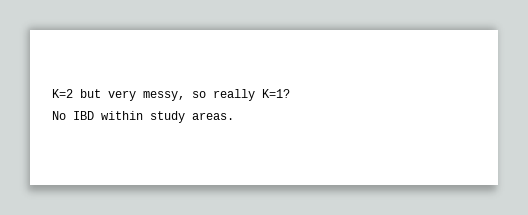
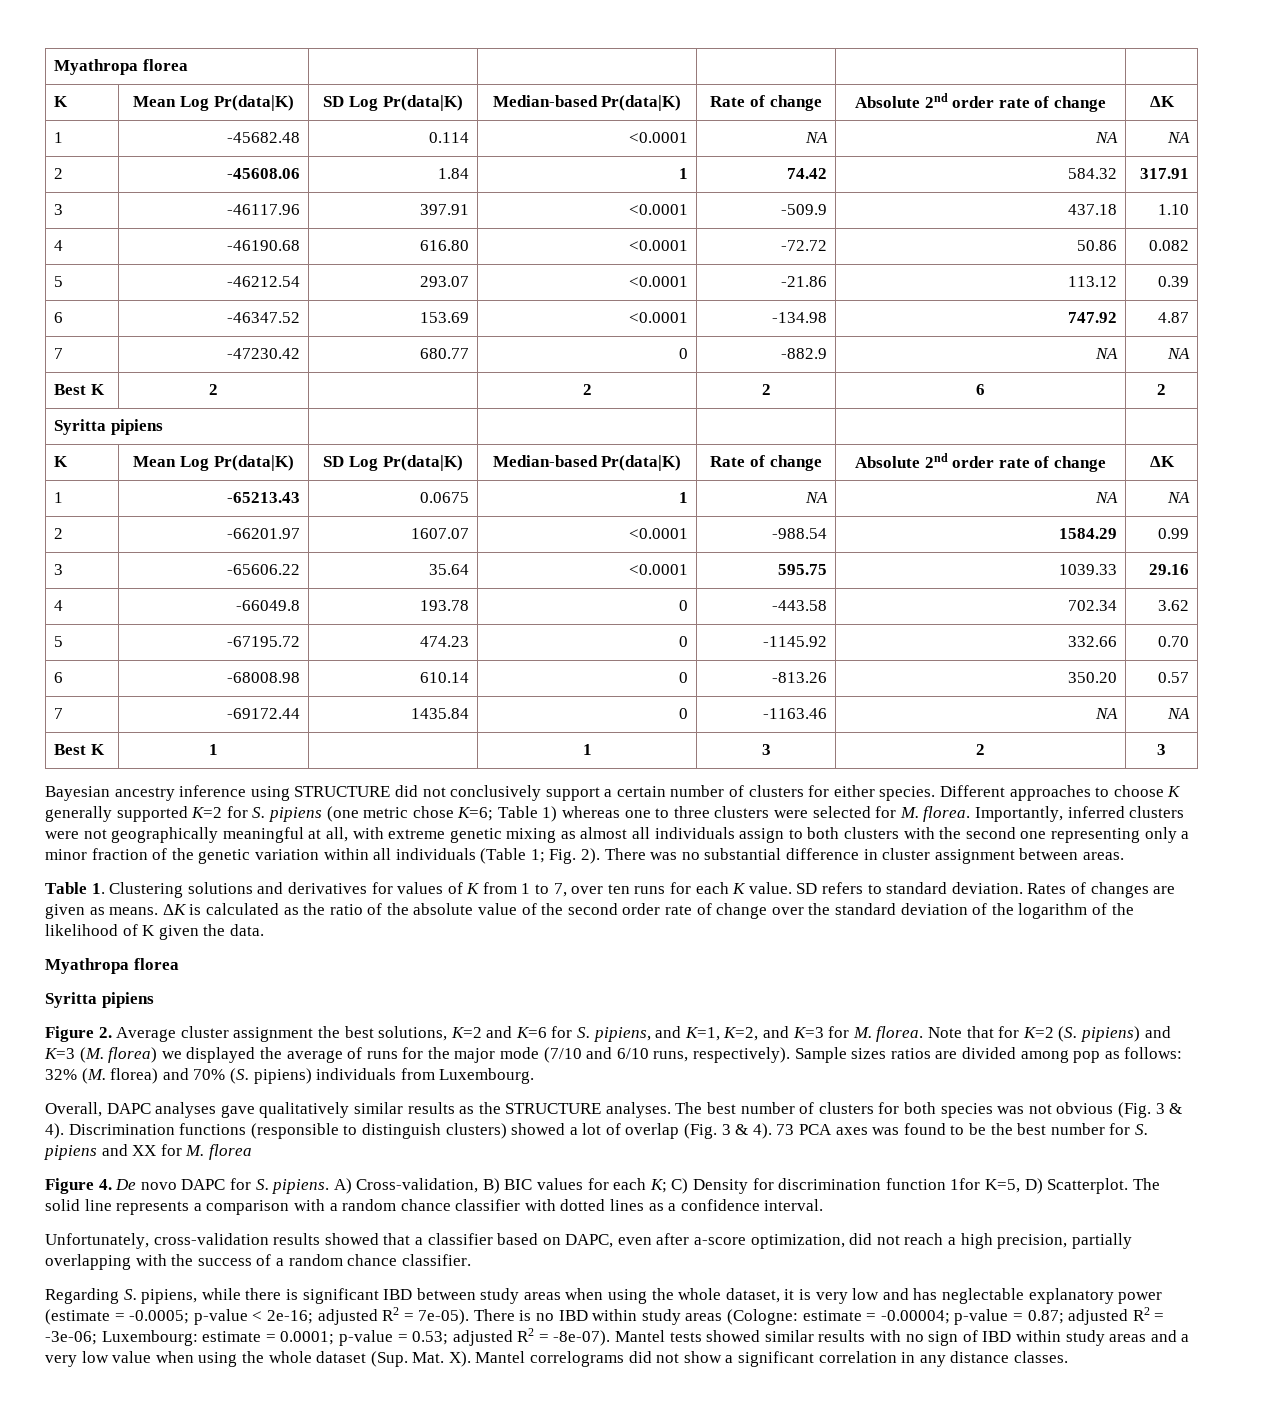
[52,89,290,101] [52,111,234,123] K=2 but very messy, so really K=1? // No IBD within study areas. -> [53,59,188,75] [53,96,68,107] [133,95,294,111] [323,95,463,111] [492,95,682,111] [710,95,822,111] [855,93,1106,112] [1149,96,1175,107] [53,132,63,143] [227,132,301,143] [429,132,470,143] [629,132,689,143] [805,132,829,143] [1095,132,1119,143] [1167,132,1191,143] [53,168,63,179] [227,168,301,179] [438,168,470,179] [679,168,689,179] [787,168,828,179] [1068,168,1118,179] [1140,168,1190,179] [53,204,63,215] [227,204,301,215] [420,204,470,215] [629,204,689,215] [781,204,828,215] [1068,204,1118,215] [1158,204,1190,215] [53,240,63,251] [227,240,301,251] [420,240,470,251] [629,240,689,251] [781,240,828,251] [1077,240,1118,251] [1149,240,1190,251] [53,276,63,287] [227,276,301,287] [420,276,470,287] [629,276,689,287] [781,276,828,287] [1068,276,1118,287] [1158,276,1190,287] [53,312,63,323] [227,312,301,323] [420,312,470,323] [629,312,689,323] [772,312,828,323] [1068,312,1118,323] [1158,312,1190,323] [53,348,63,359] [227,348,301,359] [420,348,470,359] [679,348,689,359] [781,348,828,359] [1095,348,1119,359] [1167,348,1191,359] [53,384,105,395] [209,384,218,395] [582,384,592,395] [761,384,771,395] [976,384,985,395] [1157,384,1166,395] [53,419,163,435] [53,456,68,467] [133,455,294,471] [323,455,463,471] [492,455,682,471] [710,455,822,471] [855,453,1106,472] [1149,456,1175,467] [53,492,63,503] [227,492,301,503] [420,492,470,503] [679,492,689,503] [805,492,829,503] [1095,492,1119,503] [1167,492,1191,503] [53,528,63,539] [227,528,301,539] [411,528,470,539] [629,528,689,539] [772,528,828,539] [1059,528,1118,539] [1158,528,1190,539] [53,564,63,575] [227,564,301,575] [429,564,470,575] [629,564,689,575] [778,564,828,575] [1059,564,1118,575] [1149,564,1190,575] [53,600,63,611] [236,600,301,611] [420,600,470,611] [679,600,689,611] [772,600,828,611] [1068,600,1118,611] [1158,600,1190,611] [53,636,63,647] [227,636,301,647] [420,636,470,647] [679,636,689,647] [763,636,828,647] [1068,636,1118,647] [1158,636,1190,647] [53,672,63,683] [227,672,301,683] [420,672,470,683] [679,672,689,683] [772,672,828,683] [1068,672,1118,683] [1158,672,1190,683] [53,708,63,719] [227,708,301,719] [411,708,470,719] [679,708,689,719] [763,708,828,719] [1095,708,1119,719] [1167,708,1191,719] [53,744,105,755] [209,744,218,755] [582,744,592,755] [761,744,771,755] [976,744,985,755] [1157,744,1166,755] [45,785,1182,801] [45,806,1185,822] [45,827,1190,843] [45,848,1124,864] [45,882,1176,898] [45,903,1134,919] [45,924,264,940] [45,958,179,974] [45,992,154,1008] [45,1026,1171,1042] [44,1047,1183,1063] [45,1068,535,1084] [45,1102,1183,1118] [45,1123,1148,1139] [44,1144,252,1160] [45,1178,1160,1194] [45,1199,824,1215] [45,1233,1132,1249] [45,1254,471,1270] [45,1288,1163,1304] [45,1307,1165,1325] [45,1328,1190,1346] [45,1351,1068,1367] Myathropa florea | | | | | // K | Mean Log Pr(data|K) | SD Log Pr(data|K) | Median-based Pr(data|K) | Rate of change | Absolute 2nd order rate of change | ΔK // 1 | -45682.48 | 0.114 | <0.0001 | NA | NA | NA // 2 | -45608.06 | 1.84 | 1 | 74.42 | 584.32 | 317.91 // 3 | -46117.96 | 397.91 | <0.0001 | -509.9 | 437.18 | 1.10 // 4 | -46190.68 | 616.80 | <0.0001 | -72.72 | 50.86 | 0.082 // 5 | -46212.54 | 293.07 | <0.0001 | -21.86 | 113.12 | 0.39 // 6 | -46347.52 | 153.69 | <0.0001 | -134.98 | 747.92 | 4.87 // 7 | -47230.42 | 680.77 | 0 | -882.9 | NA | NA // Best K | 2 | | 2 | 2 | 6 | 2 // Syritta pipiens | | | | | // K | Mean Log Pr(data|K) | SD Log Pr(data|K) | Median-based Pr(data|K) | Rate of change | Absolute 2nd order rate of change | ΔK // 1 | -65213.43 | 0.0675 | 1 | NA | NA | NA // 2 | -66201.97 | 1607.07 | <0.0001 | -988.54 | 1584.29 | 0.99 // 3 | -65606.22 | 35.64 | <0.0001 | 595.75 | 1039.33 | 29.16 // 4 | -66049.8 | 193.78 | 0 | -443.58 | 702.34 | 3.62 // 5 | -67195.72 | 474.23 | 0 | -1145.92 | 332.66 | 0.70 // 6 | -68008.98 | 610.14 | 0 | -813.26 | 350.20 | 0.57 // 7 | -69172.44 | 1435.84 | 0 | -1163.46 | NA | NA // Best K | 1 | | 1 | 3 | 2 | 3 // Bayesian ancestry inference using STRUCTURE did not conclusively support a certain number of clusters for either species. Different approaches to choose K generally supported K=2 for S. pipiens (one metric chose K=6; Table 1) whereas one to three clusters were selected for M. florea. Importantly, inferred clusters were not geographically meaningful at all, with extreme genetic mixing as almost all individuals assign to both clusters with the second one representing only a minor fraction of the genetic variation within all individuals (Table 1; Fig. 2). There was no substantial difference in cluster assignment between areas. // Table 1. Clustering solutions and derivatives for values of K from 1 to 7, over ten runs for each K value. SD refers to standard deviation. Rates of changes are given as means. ΔK is calculated as the ratio of the absolute value of the second order rate of change over the standard deviation of the logarithm of the likelihood of K given the data. // Myathropa florea // Syritta pipiens // Figure 2. Average cluster assignment the best solutions, K=2 and K=6 for S. pipiens, and K=1, K=2, and K=3 for M. florea. Note that for K=2 (S. pipiens) and K=3 (M. florea) we displayed the average of runs for the major mode (7/10 and 6/10 runs, respectively). Sample sizes ratios are divided among pop as follows: 32% (M. florea) and 70% (S. pipiens) individuals from Luxembourg. // Overall, DAPC analyses gave qualitatively similar results as the STRUCTURE analyses. The best number of clusters for both species was not obvious (Fig. 3 & 4). Discrimination functions (responsible to distinguish clusters) showed a lot of overlap (Fig. 3 & 4). 73 PCA axes was found to be the best number for S. pipiens and XX for M. florea // Figure 4. De novo DAPC for S. pipiens. A) Cross-validation, B) BIC values for each K; C) Density for discrimination function 1for K=5, D) Scatterplot. The solid line represents a comparison with a random chance classifier with dotted lines as a confidence interval. // Unfortunately, cross-validation results showed that a classifier based on DAPC, even after a-score optimization, did not reach a high precision, partially overlapping with the success of a random chance classifier. // Regarding S. pipiens, while there is significant IBD between study areas when using the whole dataset, it is very low and has neglectable explanatory power (estimate = -0.0005; p-value < 2e-16; adjusted R2 = 7e-05). There is no IBD within study areas (Cologne: estimate = -0.00004; p-value = 0.87; adjusted R2 = -3e-06; Luxembourg: estimate = 0.0001; p-value = 0.53; adjusted R2 = -8e-07). Mantel tests showed similar results with no sign of IBD within study areas and a very low value when using the whole dataset (Sup. Mat. X). Mantel correlograms did not show a significant correlation in any distance classes.

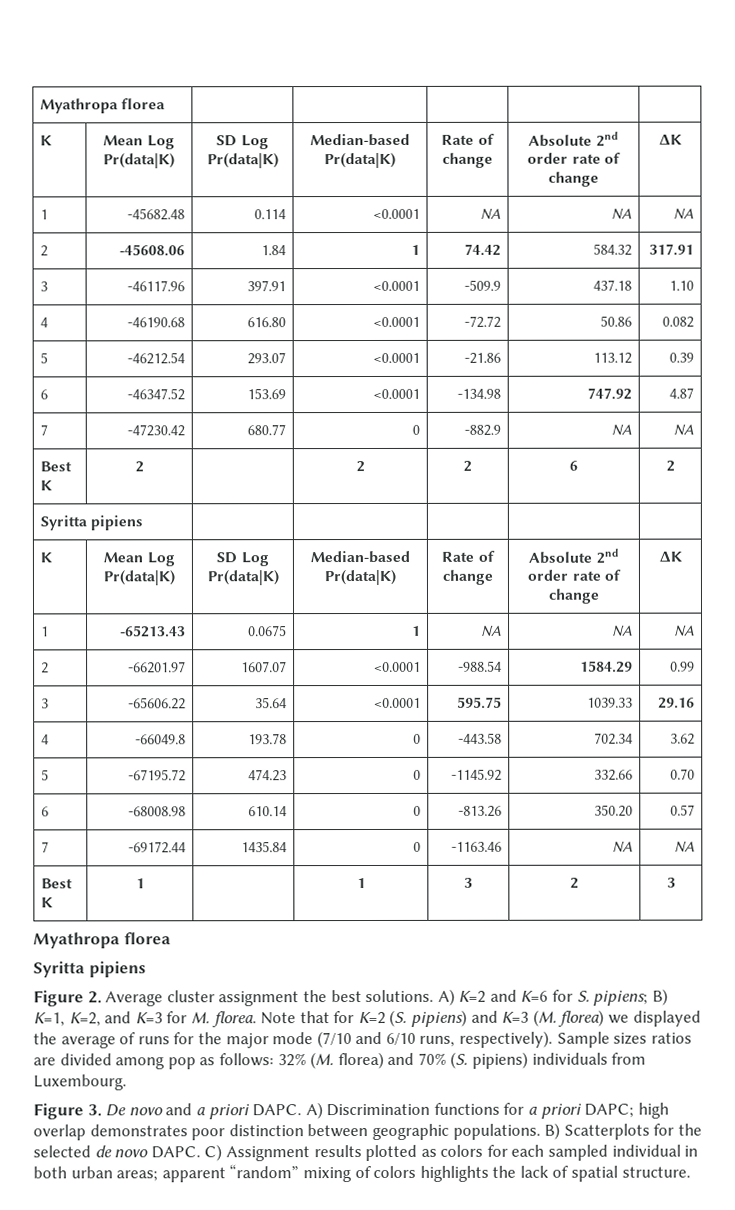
[45,785,1182,801] [45,806,1185,822] [45,827,1190,843] [45,848,1124,864] [45,882,1176,898] [45,903,1134,919] [45,924,264,940] // Bayesian ancestry inference using STRUCTURE did not conclusively support a certain number of clusters for either species. Different approaches to choose K generally supported K=2 for S. pipiens (one metric chose K=6; Table 1) whereas one to three clusters were selected for M. florea. Importantly, inferred clusters were not geographically meaningful at all, with extreme genetic mixing as almost all individuals assign to both clusters with the second one representing only a minor fraction of the genetic variation within all individuals (Table 1; Fig. 2). There was no substantial difference in cluster assignment between areas. // Table 1. Clustering solutions and derivatives for values of K from 1 to 7, over ten runs for each K value. SD refers to standard deviation. Rates of changes are given as means. ΔK is calculated as the ratio of the absolute value of the second order rate of change over the standard deviation of the logarithm of the likelihood of K given the data. -> (676, 882) none
[378,1026,448,1041] solutions, -> [365,988,455,1006] solutions. A)
[593,1026,682,1042] pipiens, and -> [593,988,668,1006] pipiens; B)
[45,1102,1183,1118] [45,1123,1148,1139] [44,1144,252,1160] [45,1178,1160,1194] [45,1199,824,1215] [45,1233,1132,1249] [45,1254,471,1270] [45,1288,1163,1304] [45,1307,1165,1325] [45,1328,1190,1346] [45,1351,1068,1367] Overall, DAPC analyses gave qualitatively similar results as the STRUCTURE analyses. The best number of clusters for both species was not obvious (Fig. 3 & 4). Discrimination functions (responsible to distinguish clusters) showed a lot of overlap (Fig. 3 & 4). 73 PCA axes was found to be the best number for S. pipiens and XX for M. florea // Figure 4. De novo DAPC for S. pipiens. A) Cross-validation, B) BIC values for each K; C) Density for discrimination function 1for K=5, D) Scatterplot. The solid line represents a comparison with a random chance classifier with dotted lines as a confidence interval. // Unfortunately, cross-validation results showed that a classifier based on DAPC, even after a-score optimization, did not reach a high precision, partially overlapping with the success of a random chance classifier. // Regarding S. pipiens, while there is significant IBD between study areas when using the whole dataset, it is very low and has neglectable explanatory power (estimate = -0.0005; p-value < 2e-16; adjusted R2 = 7e-05). There is no IBD within study areas (Cologne: estimate = -0.00004; p-value = 0.87; adjusted R2 = -3e-06; Luxembourg: estimate = 0.0001; p-value = 0.53; adjusted R2 = -8e-07). Mantel tests showed similar results with no sign of IBD within study areas and a very low value when using the whole dataset (Sup. Mat. X). Mantel correlograms did not show a significant correlation in any distance classes. -> [33,1102,669,1120] [33,1122,702,1141] [33,1144,699,1162] [33,1164,691,1183] Figure 3. De novo and a priori DAPC. A) Discrimination functions for a priori DAPC; high overlap demonstrates poor distinction between geographic populations. B) Scatterplots for the selected de novo DAPC. C) Assignment results plotted as colors for each sampled individual in both urban areas; apparent “random” mixing of colors highlights the lack of spatial structure.

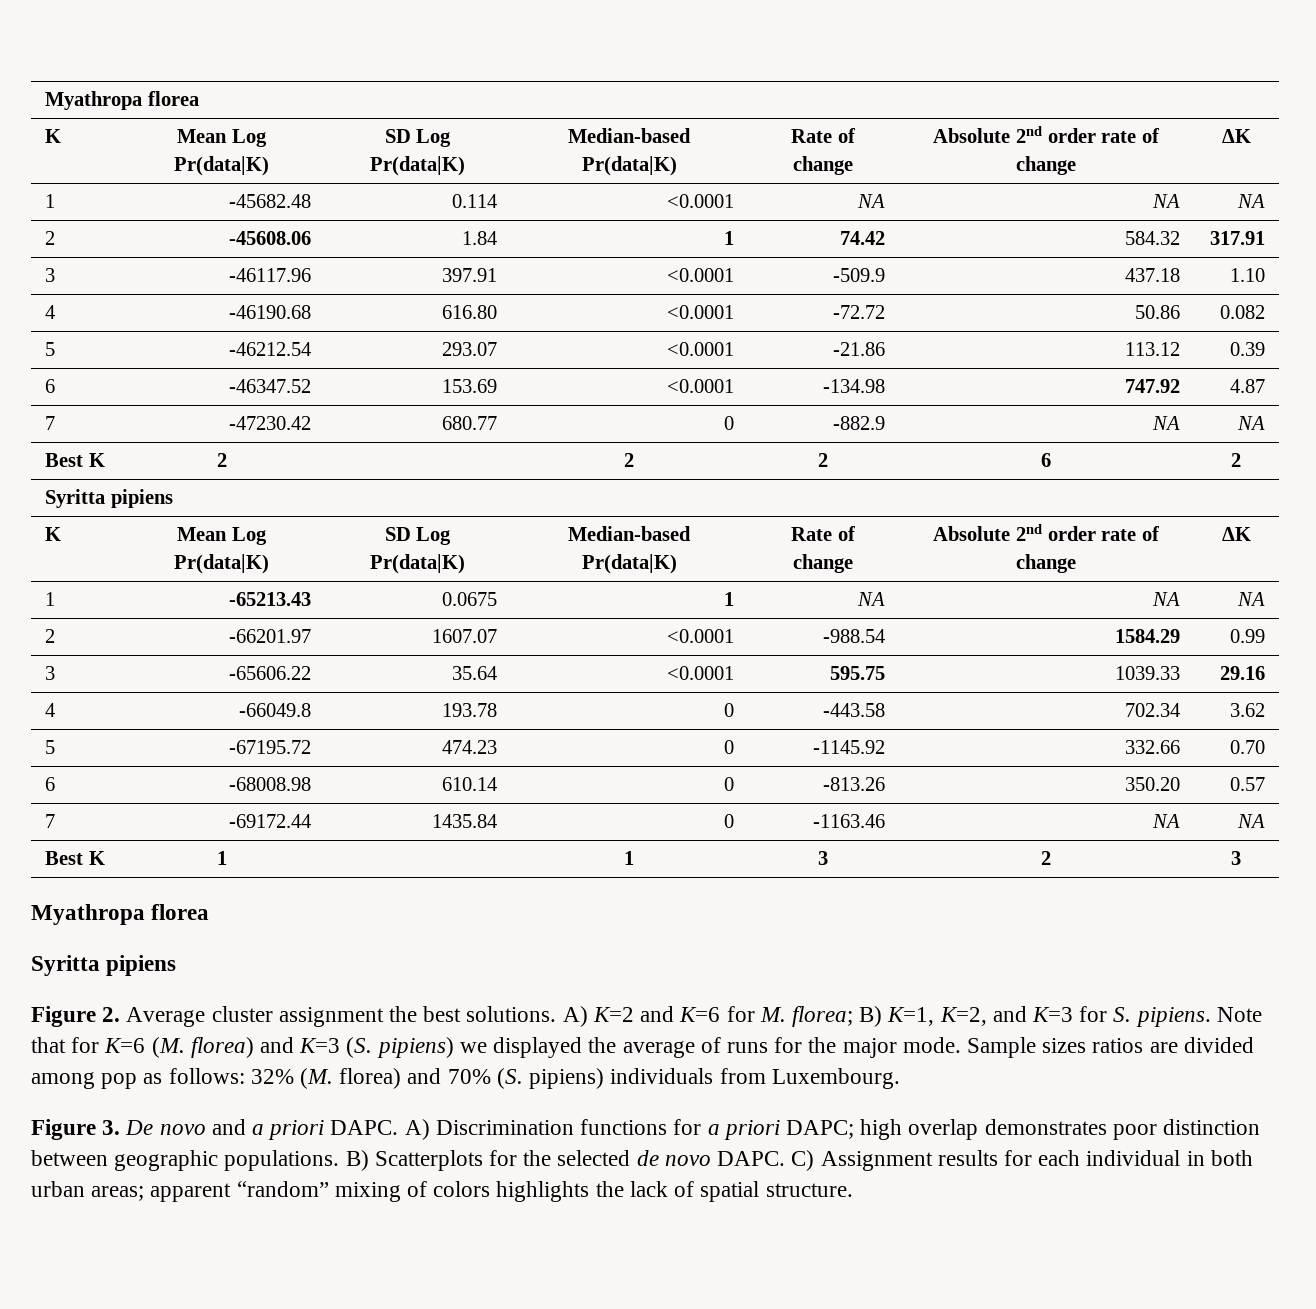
[576,990,649,1006] S. pipiens; -> [759,1006,853,1027] M. florea;
[190,1011,257,1028] M. florea. -> [1113,1007,1211,1027] S. pipiens.
[357,1009,605,1027] K=2 (S. pipiens) and K=3 (M. florea) -> [104,1037,454,1058] K=6 (M. florea) and K=3 (S. pipiens)
[272,1030,554,1049] mode (7/10 and 6/10 runs, respectively). -> [902,1037,961,1053] mode.
[365,1144,484,1162] plotted as colors -> (998, 1158) none
[548,1144,609,1161] sampled -> (1081, 1158) none

